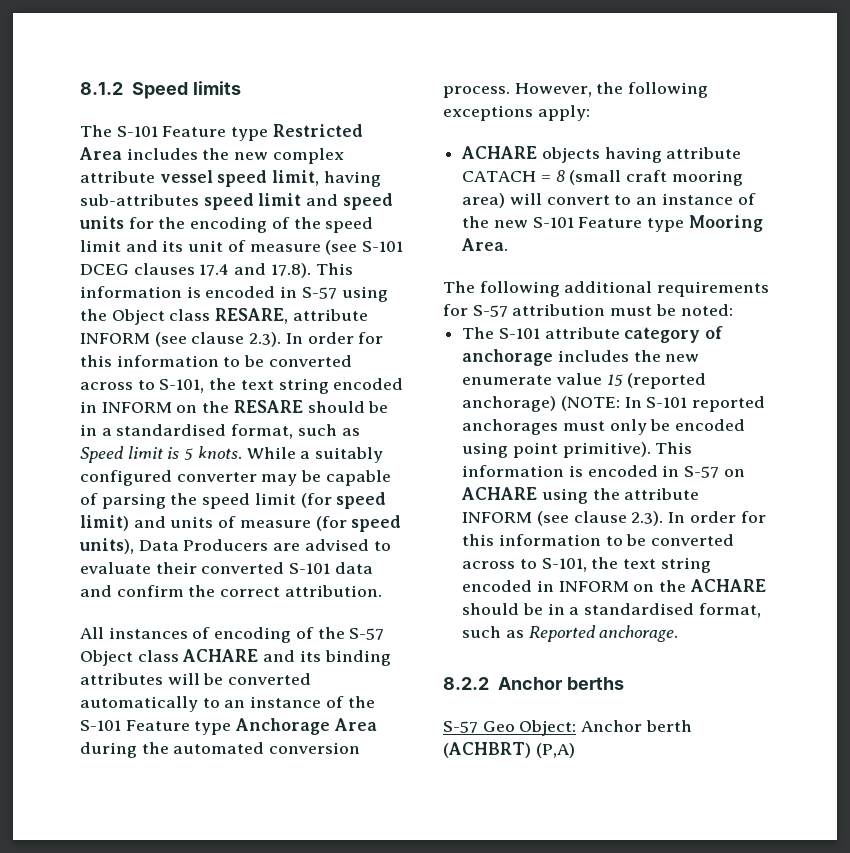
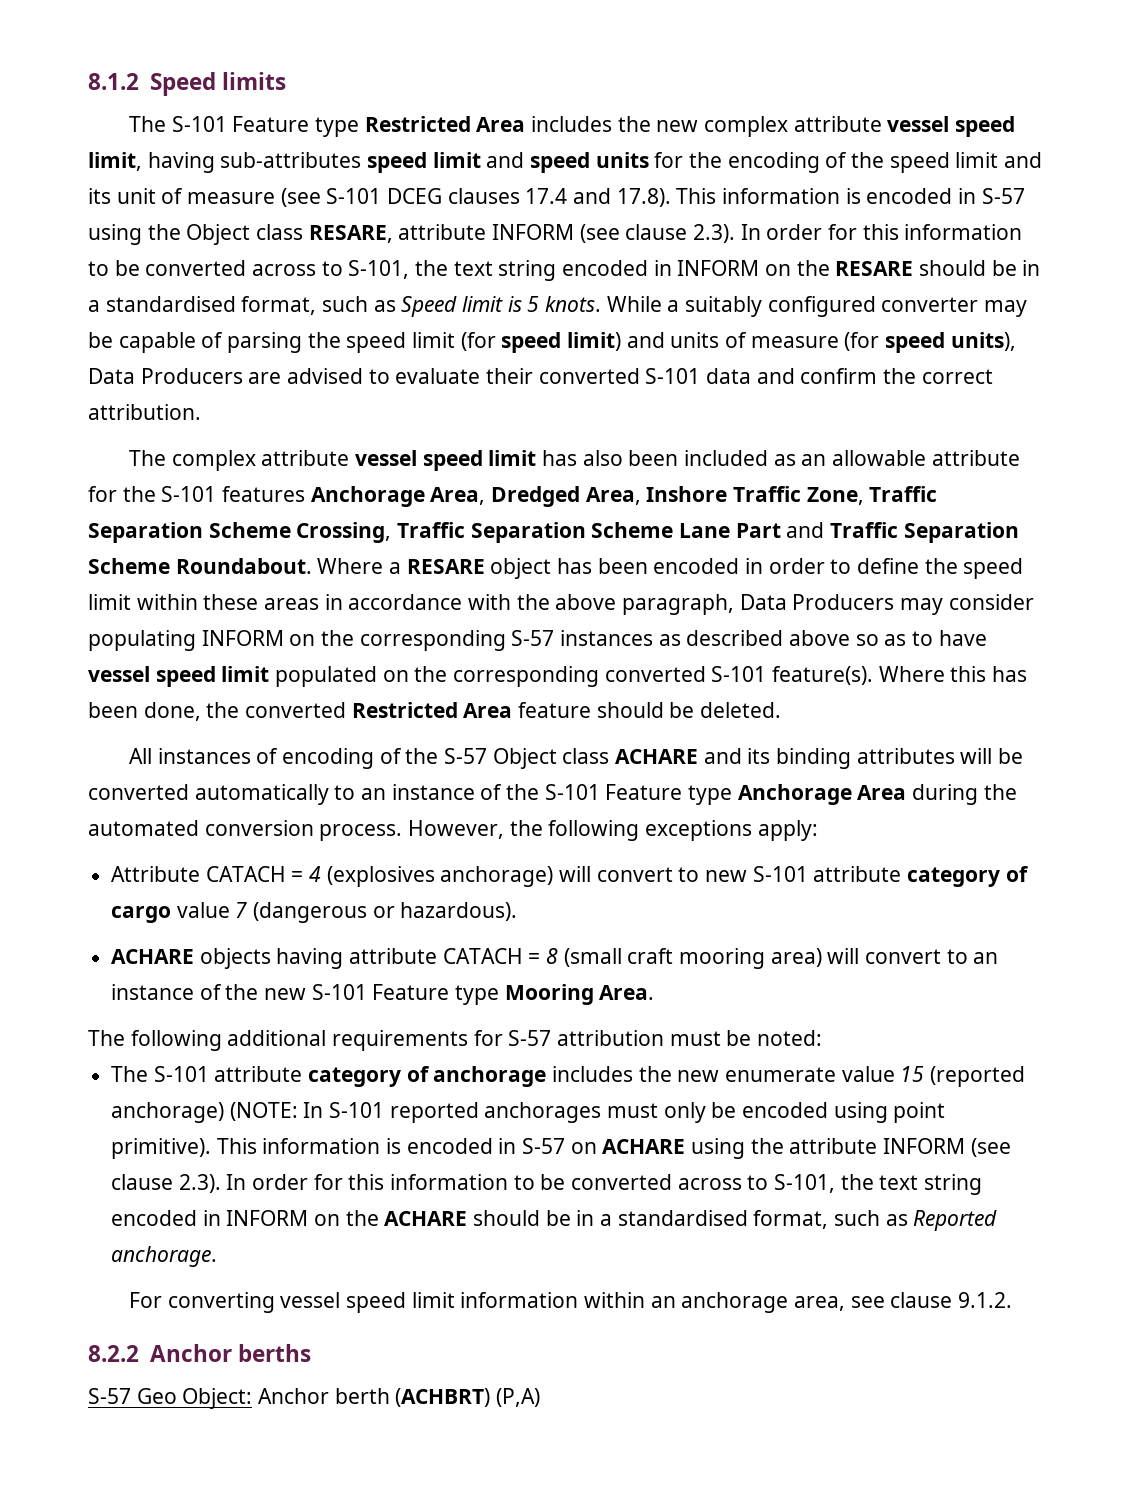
(382, 591) none -> [128,450,1020,471] [88,486,938,507] [88,522,1019,543] [88,558,1024,579] [88,594,1034,615] [88,630,987,651] [88,666,1028,687] [88,702,782,721] // The complex attribute vessel speed limit has also been included as an allowable attribute for the S-101 features Anchorage Area, Dredged Area, Inshore Traffic Zone, Traffic Separation Scheme Crossing, Traffic Separation Scheme Lane Part and Traffic Separation Scheme Roundabout. Where a RESARE object has been encoded in order to define the speed limit within these areas in accordance with the above paragraph, Data Producers may consider populating INFORM on the corresponding S-57 instances as described above so as to have vessel speed limit populated on the corresponding converted S-101 feature(s). Where this has been done, the converted Restricted Area feature should be deleted.
(590, 113) none -> [111,866,1029,887] [111,902,518,923] // Attribute CATACH = 4 (explosives anchorage) will convert to new S-101 attribute category of cargo value 7 (dangerous or hazardous).
(679, 633) none -> [128,1292,1013,1313] // For converting vessel speed limit information within an anchorage area, see clause 9.1.2.

